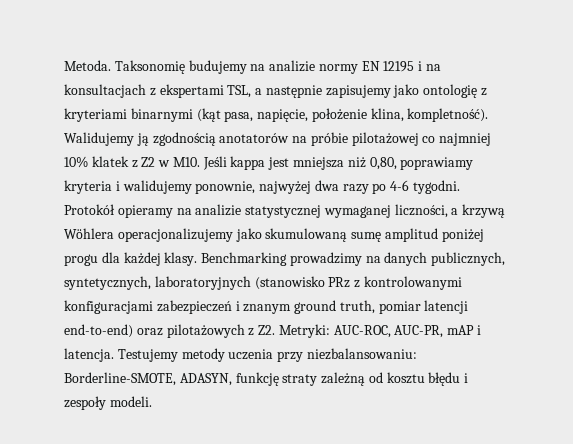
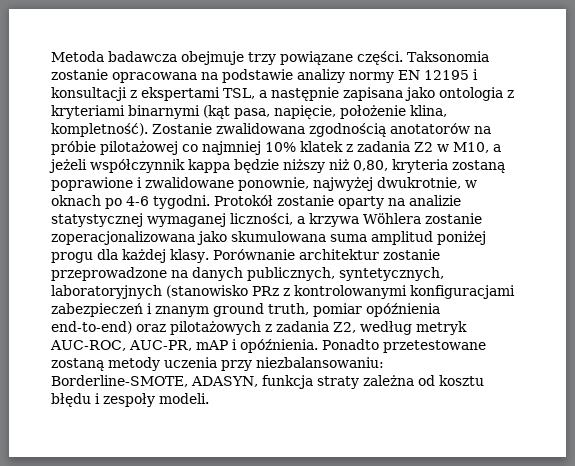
[64,60,316,74] Metoda. Taksonomię budujemy na analizie -> [51,51,489,65] [51,69,345,83] Metoda badawcza obejmuje trzy powiązane części. Taksonomia zostanie opracowana na podstawie analizy
[426,64,442,71] [64,84,146,98] na konsultacjach -> [51,87,127,101] konsultacji
[325,84,478,98] zapisujemy jako ontologię -> [343,87,503,101] zapisana jako ontologia
[64,132,149,146] Walidujemy ją -> [152,123,305,134] Zostanie zwalidowana
(138, 164) none -> [357,141,410,152] zadania
[172,156,474,170] [64,180,369,194] M10. Jeśli kappa jest mniejsza niż 0,80, poprawiamy kryteria i walidujemy ponownie, najwyżej dwa razy -> [453,142,501,153] [49,159,505,173] [51,177,477,191] [51,195,101,206] M10, a jeżeli współczynnik kappa będzie niższy niż 0,80, kryteria zostaną poprawione i zwalidowane ponownie, najwyżej dwukrotnie, w oknach
[117,205,173,218] opieramy -> [277,195,384,209] zostanie oparty
[462,204,506,218] [64,228,382,242] krzywą Wöhlera operacjonalizujemy jako skumulowaną sumę -> [309,213,482,227] [51,231,367,245] krzywa Wöhlera zostanie zoperacjonalizowana jako skumulowana suma
[201,252,362,266] Benchmarking prowadzimy -> [212,249,440,260] [51,267,167,281] Porównanie architektur zostanie przeprowadzone
[424,300,469,314] latencji -> [366,303,440,317] opóźnienia
[258,324,482,338] [64,348,178,362] Z2. Metryki: AUC-ROC, AUC-PR, mAP i latencja. Testujemy -> [276,321,467,335] [50,339,486,353] [51,358,104,371] zadania Z2, według metryk AUC-ROC, AUC-PR, mAP i opóźnienia. Ponadto przetestowane zostaną
[235,372,366,386] funkcję straty zależną -> [262,375,414,389] funkcja straty zależna

